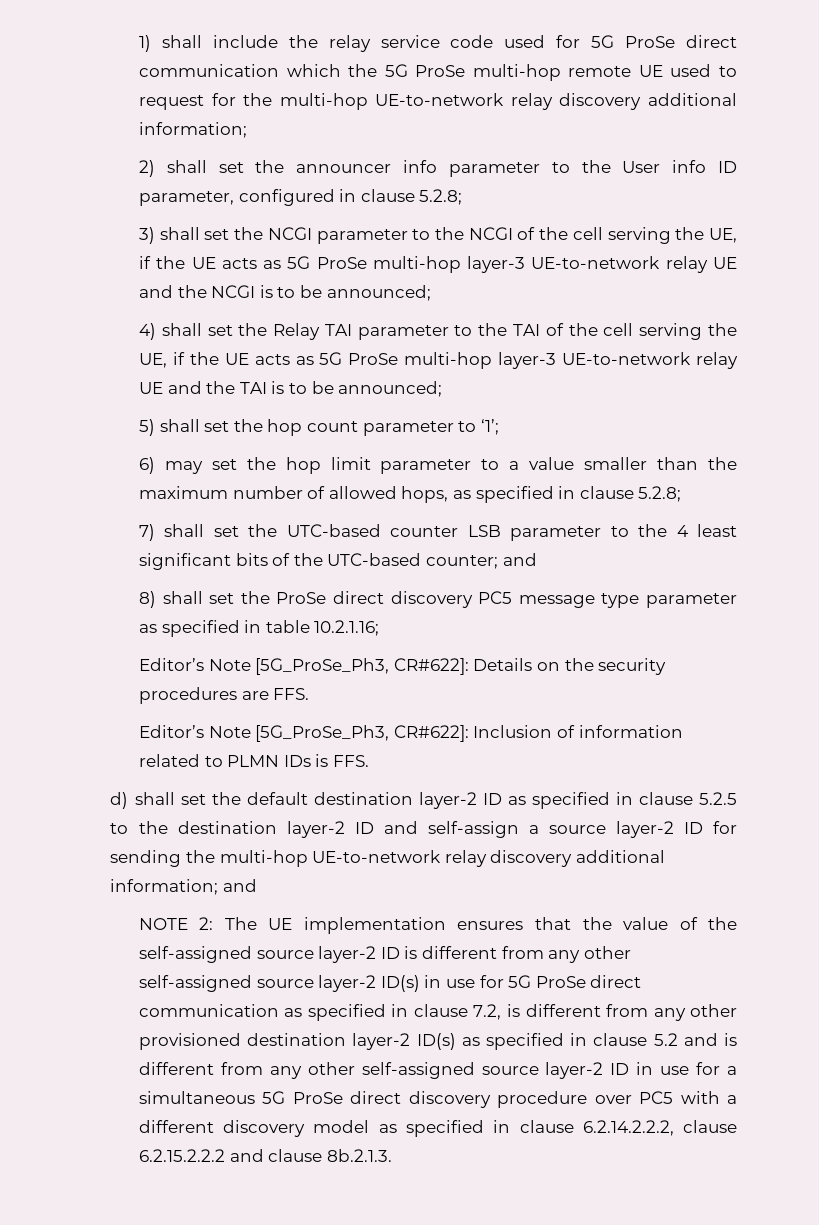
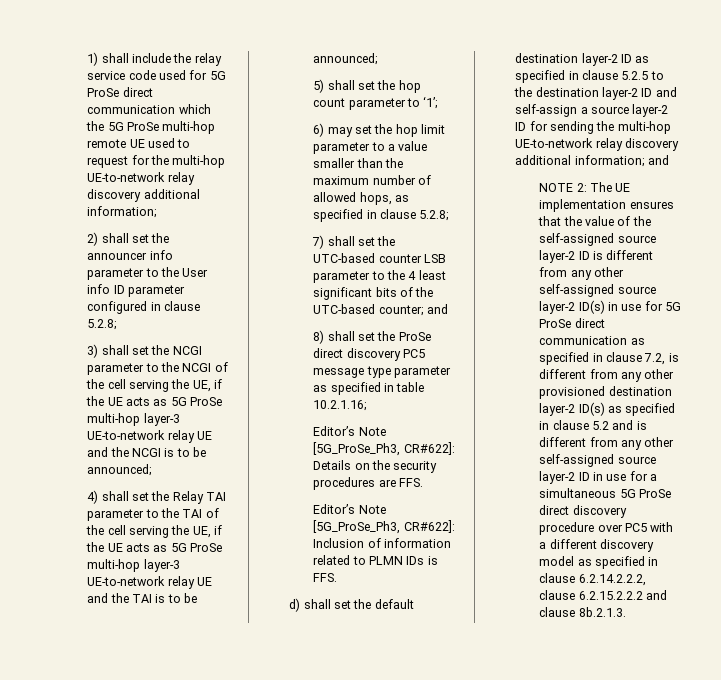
[138,191,234,206] parameter, -> [128,285,186,297] parameter

